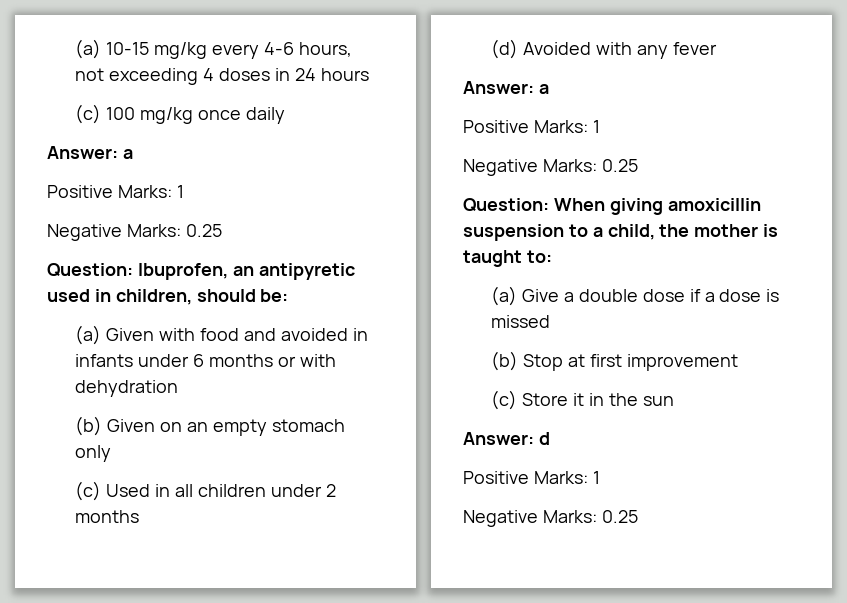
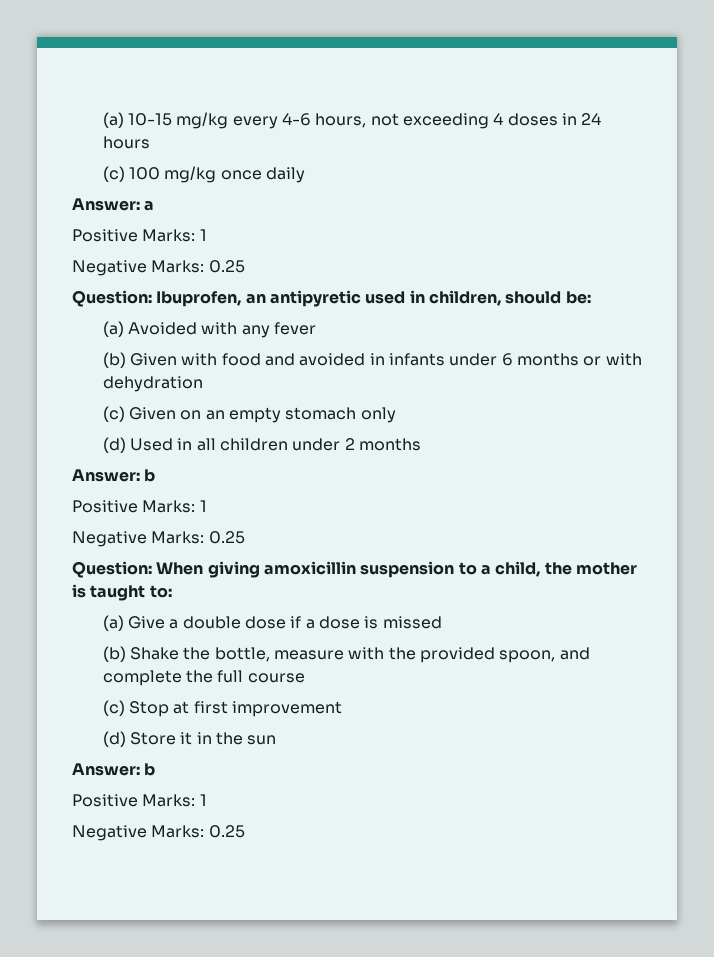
(102, 335) none -> [128,322,317,338] [102,352,126,368] Avoided with any fever // (b)
[75,416,103,436] (b) -> [102,406,125,422] (c)
[75,481,102,501] (c) -> [102,437,126,453] (d)
[491,39,717,59] [463,81,549,94] // (d) Avoided with any fever // Answer: a -> [72,469,156,482] // Answer: b
(519, 361) none -> [130,647,590,663] [102,670,305,686] [102,700,125,716] Shake the bottle, measure with the provided spoon, and complete the full course // (c)
[491,390,518,410] (c) -> [102,731,126,747] (d)
[538,432,550,445] d -> [144,763,156,776] b

